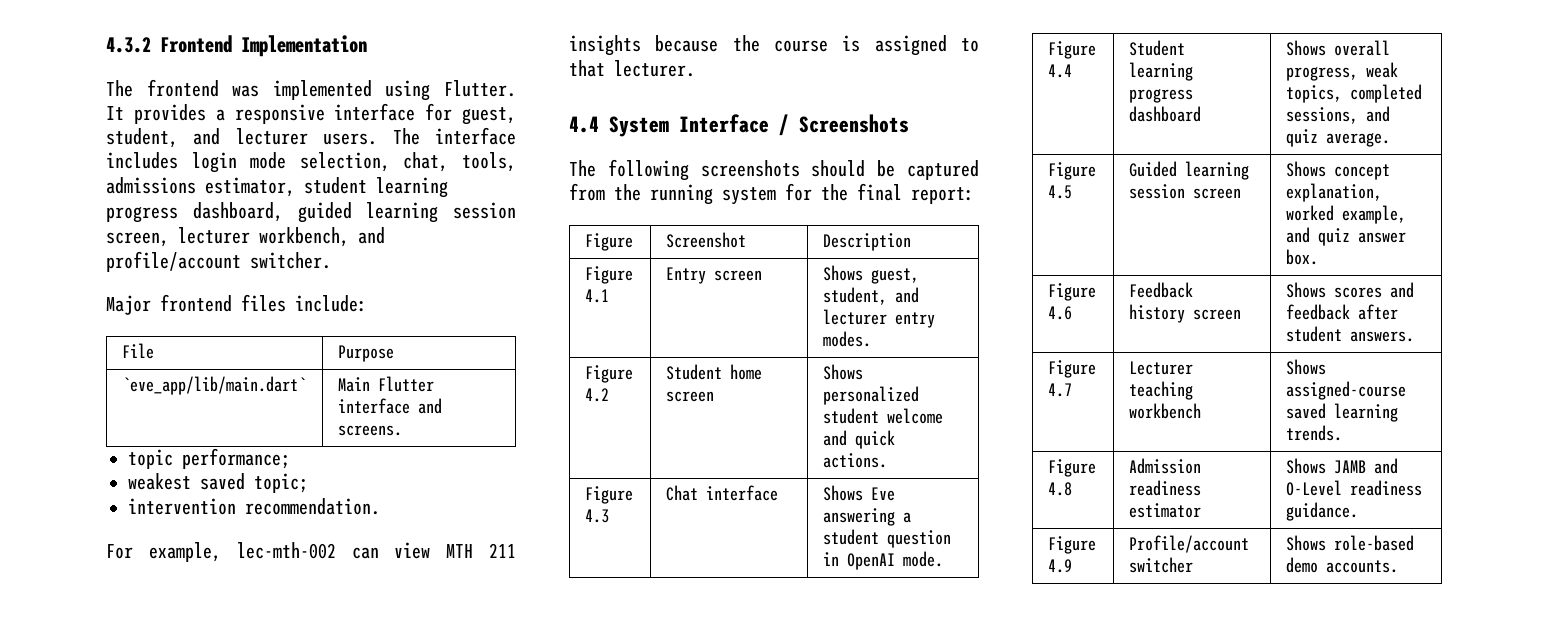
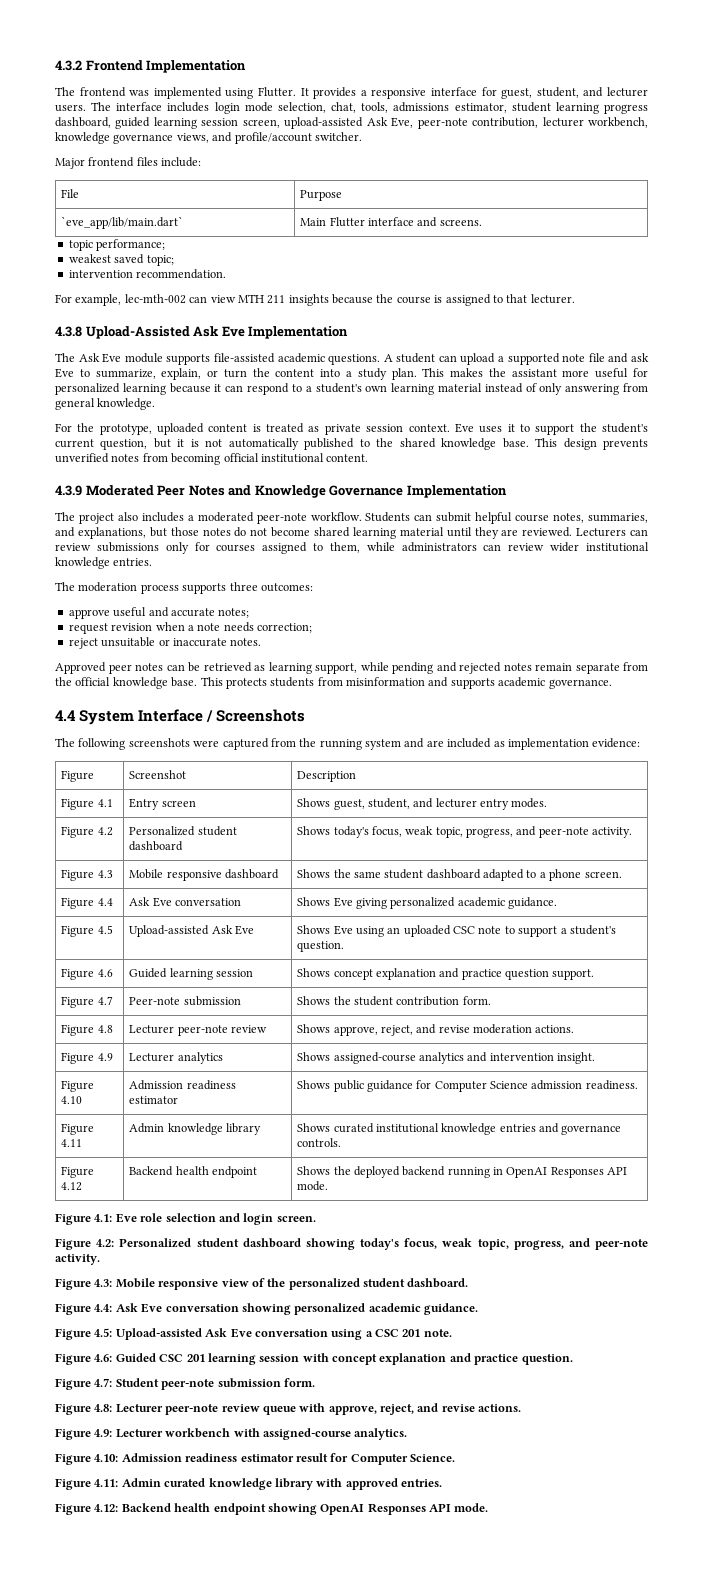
[178,227,349,247] lecturer workbench, -> [284,117,648,129] [55,132,209,144] upload-assisted Ask Eve, peer-note contribution, lecturer workbench, knowledge governance views,
(695, 68) none -> [55,326,349,339] [55,353,649,365] [55,368,648,380] [55,383,648,395] [55,398,156,410] [55,423,649,435] [55,438,648,450] [55,453,369,465] [55,485,507,498] [55,512,649,524] [55,527,648,539] [55,542,649,554] [55,557,153,569] [55,582,313,594] [68,607,250,619] [68,622,312,634] [68,637,262,649] [55,662,648,674] [55,677,612,689] // 4.3.8 Upload-Assisted Ask Eve Implementation // The Ask Eve module supports file-assisted academic questions. A student can upload a supported note file and ask Eve to summarize, explain, or turn the content into a study plan. This makes the assistant more useful for personalized learning because it can respond to a student's own learning material instead of only answering from general knowledge. // For the prototype, uploaded content is treated as private session context. Eve uses it to support the student's current question, but it is not automatically published to the shared knowledge base. This design prevents unverified notes from becoming official institutional content. // 4.3.9 Moderated Peer Notes and Knowledge Governance Implementation // The project also includes a moderated peer-note workflow. Students can submit helpful course notes, summaries, and explanations, but those notes do not become shared learning material until they are reviewed. Lecturers can review submissions only for courses assigned to them, while administrators can review wider institutional knowledge entries. // The moderation process supports three outcomes: // approve useful and accurate notes; // request revision when a note needs correction; // reject unsuitable or inaccurate notes. // Approved peer notes can be retrieved as learning support, while pending and rejected notes remain separate from the official knowledge base. This protects students from misinformation and supports academic governance.
[811,160,896,177] should be -> [193,740,220,747] were
[785,183,974,204] for the final report: -> [404,738,641,750] and are included as implementation evidence:
[665,364,762,380] [665,391,714,402] [822,364,863,380] [822,386,919,405] [822,408,943,424] [822,430,895,449] [822,453,887,468] [584,486,633,504] [584,509,609,523] [665,485,778,501] [822,485,895,501] [822,508,911,526] [822,529,951,548] [822,551,943,570] [1047,41,1096,59] [1047,64,1072,78] [1128,40,1185,56] [1128,62,1193,81] [1128,88,1193,103] [1128,106,1201,122] [1285,40,1390,56] [1285,62,1398,81] [1285,84,1422,103] [1285,106,1390,124] [1285,129,1390,147] [1047,162,1096,180] [1047,185,1072,199] [1128,161,1249,180] [1128,184,1241,199] [1285,161,1390,180] [1285,183,1382,202] [1285,205,1406,224] [1285,227,1406,246] [1285,249,1318,265] [1047,283,1096,301] [1047,306,1072,320] [1128,282,1193,298] [1128,304,1241,323] [1285,282,1414,298] [1285,304,1398,320] [1285,326,1414,342] [1047,360,1096,378] [1047,383,1072,397] [1128,361,1193,375] [1128,381,1193,400] [1128,403,1201,419] [1285,359,1326,375] [1285,381,1406,400] [1285,403,1398,422] [1285,425,1342,441] [1047,459,1096,477] [1047,482,1072,496] Student home screen | Shows personalized student welcome and quick actions. // Figure 4.3 | Chat interface | Shows Eve answering a student question in OpenAI mode. // Figure 4.4 | Student learning progress dashboard | Shows overall progress, weak topics, completed sessions, and quiz average. // Figure 4.5 | Guided learning session screen | Shows concept explanation, worked example, and quiz answer box. // Figure 4.6 | Feedback history screen | Shows scores and feedback after student answers. // Figure 4.7 | Lecturer teaching workbench | Shows assigned-course saved learning trends. // Figure 4.8 -> [129,826,237,836] [129,841,184,851] [297,826,633,838] [61,869,113,881] [129,869,279,881] [297,869,622,881] [61,897,113,909] [129,897,241,907] [297,897,558,909] [61,925,113,937] [129,925,254,937] [297,925,616,937] [297,941,345,952] [61,968,113,980] [129,968,253,980] [297,968,595,980] [61,996,113,1008] [129,996,241,1006] [297,996,491,1006] [61,1024,113,1036] [129,1025,267,1036] [297,1024,575,1036] [61,1052,113,1064] [129,1052,223,1064] [297,1052,596,1064] [61,1080,95,1092] [61,1096,83,1104] Personalized student dashboard | Shows today's focus, weak topic, progress, and peer-note activity. // Figure 4.3 | Mobile responsive dashboard | Shows the same student dashboard adapted to a phone screen. // Figure 4.4 | Ask Eve conversation | Shows Eve giving personalized academic guidance. // Figure 4.5 | Upload-assisted Ask Eve | Shows Eve using an uploaded CSC note to support a student's question. // Figure 4.6 | Guided learning session | Shows concept explanation and practice question support. // Figure 4.7 | Peer-note submission | Shows the student contribution form. // Figure 4.8 | Lecturer peer-note review | Shows approve, reject, and revise moderation actions. // Figure 4.9 | Lecturer analytics | Shows assigned-course analytics and intervention insight. // Figure 4.10
[1333,458,1398,474] [1285,480,1422,496] [1285,502,1358,521] [1047,536,1096,554] [1047,559,1072,573] [1128,535,1249,553] [1128,557,1193,573] [1285,535,1414,551] [1285,557,1398,573] JAMB and O-Level readiness guidance. // Figure 4.9 | Profile/account switcher | Shows role-based demo accounts. -> [333,1080,638,1092] [61,1123,95,1135] [61,1139,83,1147] [129,1123,261,1135] [297,1123,622,1135] [297,1138,342,1147] [61,1166,95,1178] [61,1182,83,1191] [129,1166,257,1178] [297,1166,628,1178] [297,1181,329,1191] [55,1213,316,1225] [55,1238,648,1250] [55,1254,100,1265] [55,1278,469,1290] [55,1303,478,1315] [55,1328,452,1340] [55,1353,573,1365] [55,1378,315,1390] [55,1403,522,1415] [55,1428,408,1440] [55,1453,455,1465] [55,1478,442,1490] [55,1503,489,1515] public guidance for Computer Science admission readiness. // Figure 4.11 | Admin knowledge library | Shows curated institutional knowledge entries and governance controls. // Figure 4.12 | Backend health endpoint | Shows the deployed backend running in OpenAI Responses API mode. // Figure 4.1: Eve role selection and login screen. // Figure 4.2: Personalized student dashboard showing today's focus, weak topic, progress, and peer-note activity. // Figure 4.3: Mobile responsive view of the personalized student dashboard. // Figure 4.4: Ask Eve conversation showing personalized academic guidance. // Figure 4.5: Upload-assisted Ask Eve conversation using a CSC 201 note. // Figure 4.6: Guided CSC 201 learning session with concept explanation and practice question. // Figure 4.7: Student peer-note submission form. // Figure 4.8: Lecturer peer-note review queue with approve, reject, and revise actions. // Figure 4.9: Lecturer workbench with assigned-course analytics. // Figure 4.10: Admission readiness estimator result for Computer Science. // Figure 4.11: Admin curated knowledge library with approved entries. // Figure 4.12: Backend health endpoint showing OpenAI Responses API mode.

